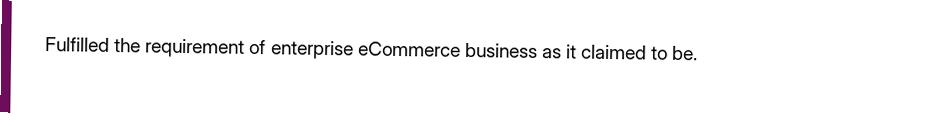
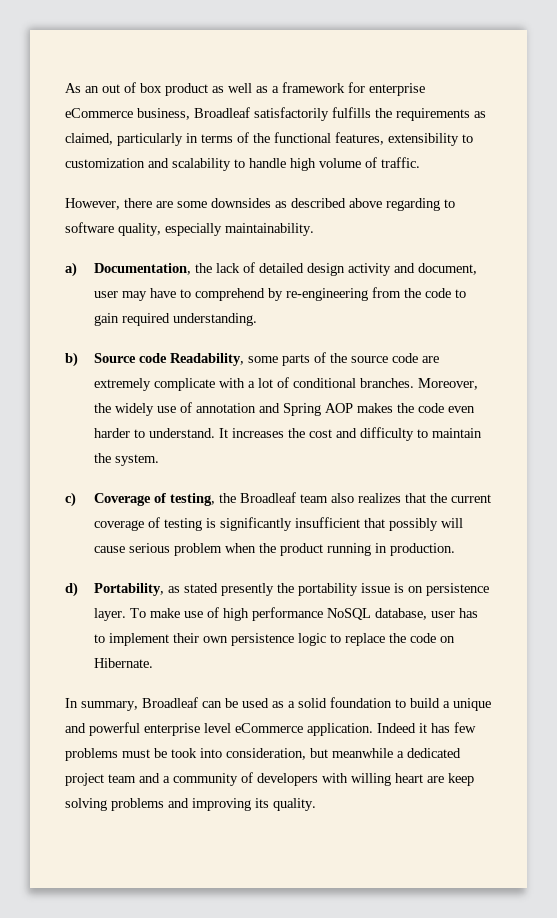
[45,37,699,61] Fulfilled the requirement of enterprise eCommerce business as it claimed to be. -> [65,82,425,96] [65,107,486,121] [65,132,473,146] [65,157,420,171] [65,198,455,211] [65,222,314,236] [65,262,477,277] [93,287,466,301] [93,313,257,326] [65,352,439,367] [93,377,478,391] [93,402,475,416] [93,427,482,441] [93,453,159,466] [65,492,491,507] [93,517,463,531] [93,543,455,556] [65,582,489,597] [93,607,478,621] [93,633,455,646] [93,658,153,668] [65,697,491,711] [65,722,476,736] [65,748,461,761] [65,772,474,786] [65,798,316,811] As an out of box product as well as a framework for enterprise eCommerce business, Broadleaf satisfactorily fulfills the requirements as claimed, particularly in terms of the functional features, extensibility to customization and scalability to handle high volume of traffic. // However, there are some downsides as described above regarding to software quality, especially maintainability. // a) Documentation, the lack of detailed design activity and document, user may have to comprehend by re-engineering from the code to gain required understanding. // b) Source code Readability, some parts of the source code are extremely complicate with a lot of conditional branches. Moreover, the widely use of annotation and Spring AOP makes the code even harder to understand. It increases the cost and difficulty to maintain the system. // c) Coverage of testing, the Broadleaf team also realizes that the current coverage of testing is significantly insufficient that possibly will cause serious problem when the product running in production. // d) Portability, as stated presently the portability issue is on persistence layer. To make use of high performance NoSQL database, user has to implement their own persistence logic to replace the code on Hibernate. // In summary, Broadleaf can be used as a solid foundation to build a unique and powerful enterprise level eCommerce application. Indeed it has few problems must be took into consideration, but meanwhile a dedicated project team and a community of developers with willing heart are keep solving problems and improving its quality.

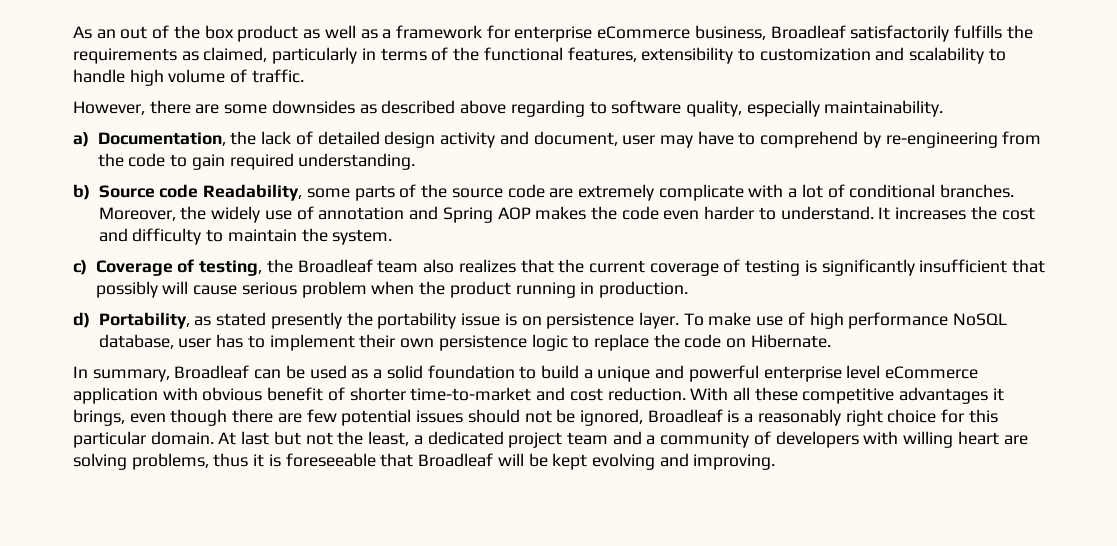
(136, 87) none -> [173,25,200,39] the
[307,722,476,736] [65,748,393,761] application. Indeed it has few problems must be took into consideration, but meanwhile -> [73,387,1004,404] [73,409,998,426] [73,431,410,448] application with obvious benefit of shorter time-to-market and cost reduction. With all these competitive advantages it brings, even though there are few potential issues should not be ignored, Broadleaf is a reasonably right choice for this particular domain. At last but not the least,
[448,773,474,786] [65,798,316,811] keep solving problems and improving its quality. -> [73,453,776,470] solving problems, thus it is foreseeable that Broadleaf will be kept evolving and improving.

